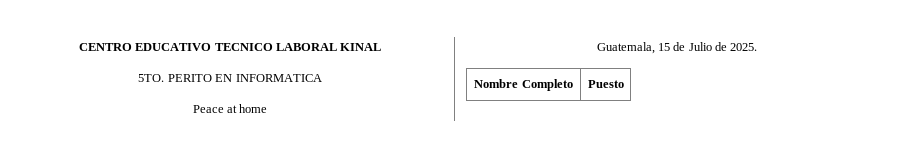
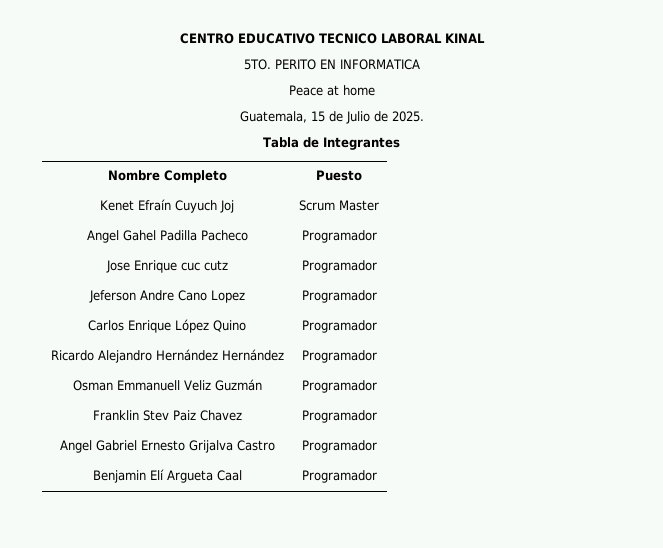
(758, 47) none -> [263,137,400,150] // Tabla de Integrantes
(624, 84) none -> [100,199,234,213] [299,200,379,211] [86,230,248,243] [301,230,377,243] [105,260,228,273] [301,260,377,273] [88,290,245,303] [301,290,377,303] [88,319,246,333] [301,320,377,333] [50,349,284,363] [301,350,377,363] [72,379,262,391] [301,380,377,393] [92,410,242,421] [301,410,377,423] [59,440,275,453] [301,440,377,453] [92,469,242,483] [301,470,377,483] // Kenet Efraín Cuyuch Joj | Scrum Master // Angel Gahel Padilla Pacheco | Programador // Jose Enrique cuc cutz | Programador // Jeferson Andre Cano Lopez | Programador // Carlos Enrique López Quino | Programador // Ricardo Alejandro Hernández Hernández | Programador // Osman Emmanuell Veliz Guzmán | Programador // Franklin Stev Paiz Chavez | Programador // Angel Gabriel Ernesto Grijalva Castro | Programador // Benjamin Elí Argueta Caal | Programador

